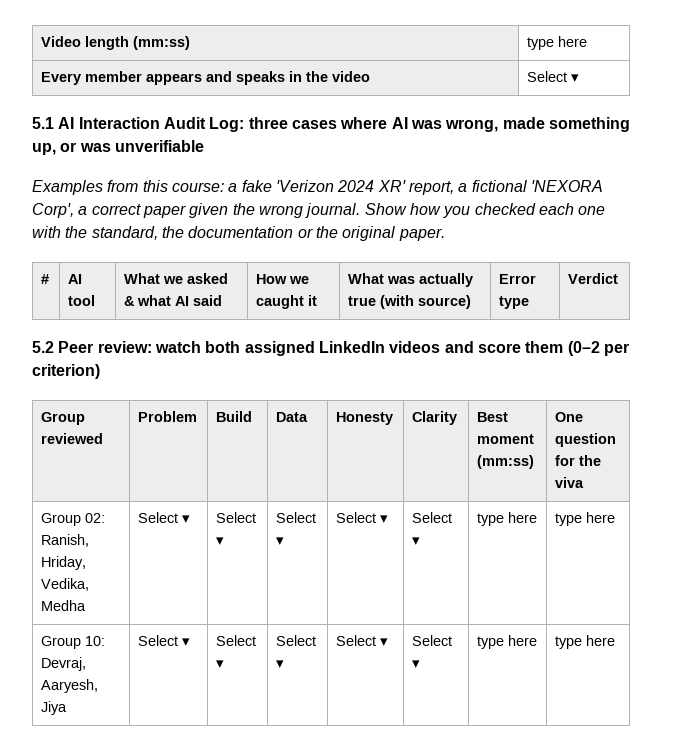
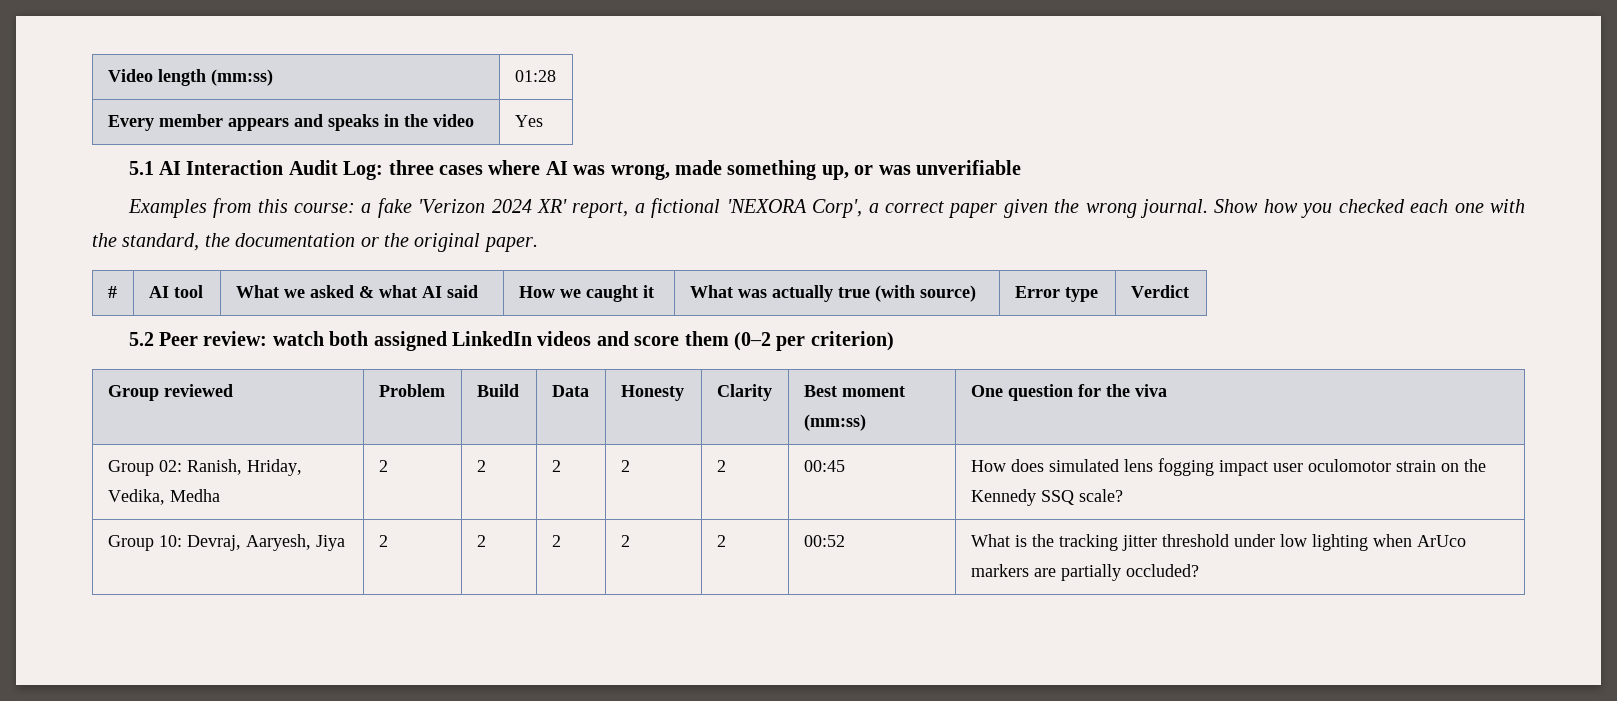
[527,36,588,50] type here -> [514,70,556,82] 01:28
[527,71,580,82] Select ▾ -> [514,115,543,127] Yes
[138,512,191,523] [216,512,257,523] [216,537,225,545] [276,512,317,523] [276,537,285,545] [336,512,389,523] [412,512,453,523] [412,537,421,545] [477,512,538,526] [555,512,616,526] Select ▾ | Select ▾ | Select ▾ | Select ▾ | Select ▾ | type here | type here -> [378,460,388,472] [476,460,486,472] [551,460,561,472] [620,460,630,472] [716,460,726,472] [803,460,845,472] [970,458,1486,476] [970,489,1123,506] 2 | 2 | 2 | 2 | 2 | 00:45 | How does simulated lens fogging impact user oculomotor strain on the Kennedy SSQ scale?
[138,635,191,646] [216,635,257,646] [216,660,225,668] [276,635,317,646] [276,660,285,668] [336,635,389,646] [412,635,453,646] [412,660,421,668] [477,635,538,649] [555,635,616,649] Select ▾ | Select ▾ | Select ▾ | Select ▾ | Select ▾ | type here | type here -> [378,535,388,547] [476,535,486,547] [551,535,561,547] [620,535,630,547] [716,535,726,547] [803,535,845,547] [970,534,1466,551] [970,564,1199,581] 2 | 2 | 2 | 2 | 2 | 00:52 | What is the tracking jitter threshold under low lighting when ArUco markers are partially occluded?

